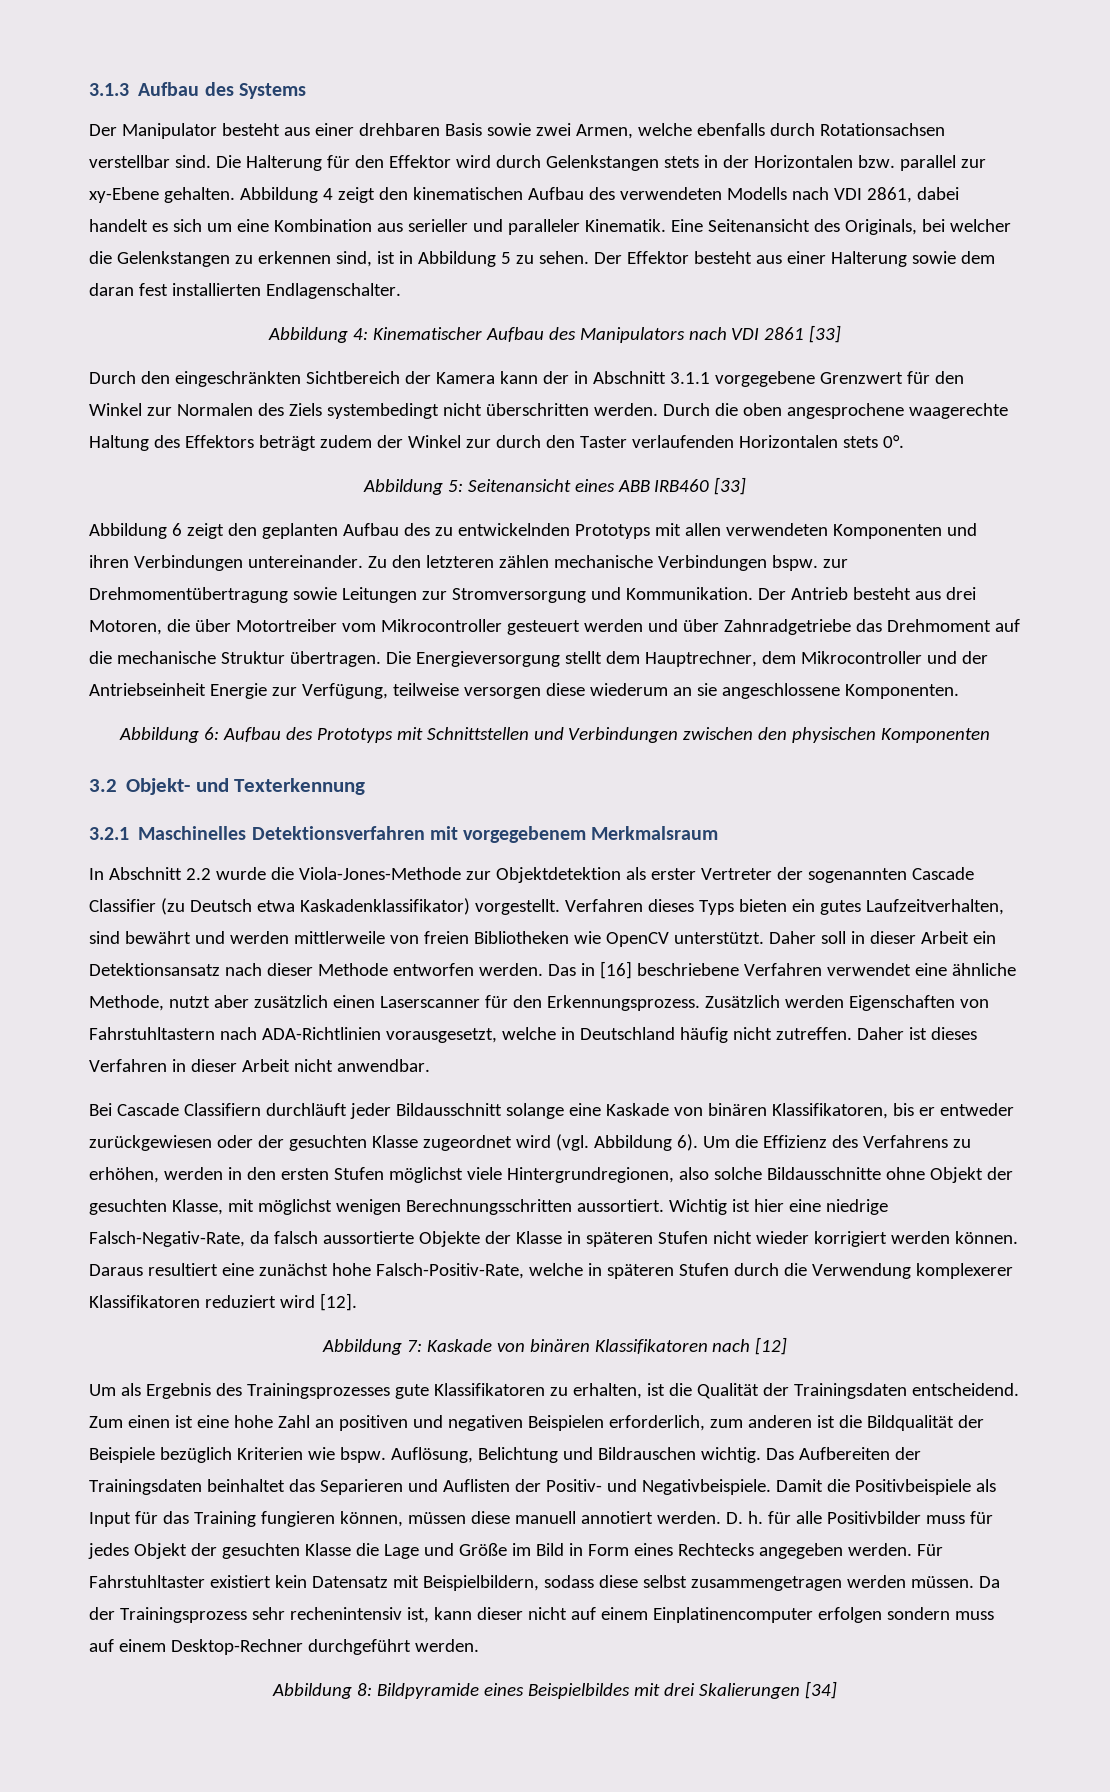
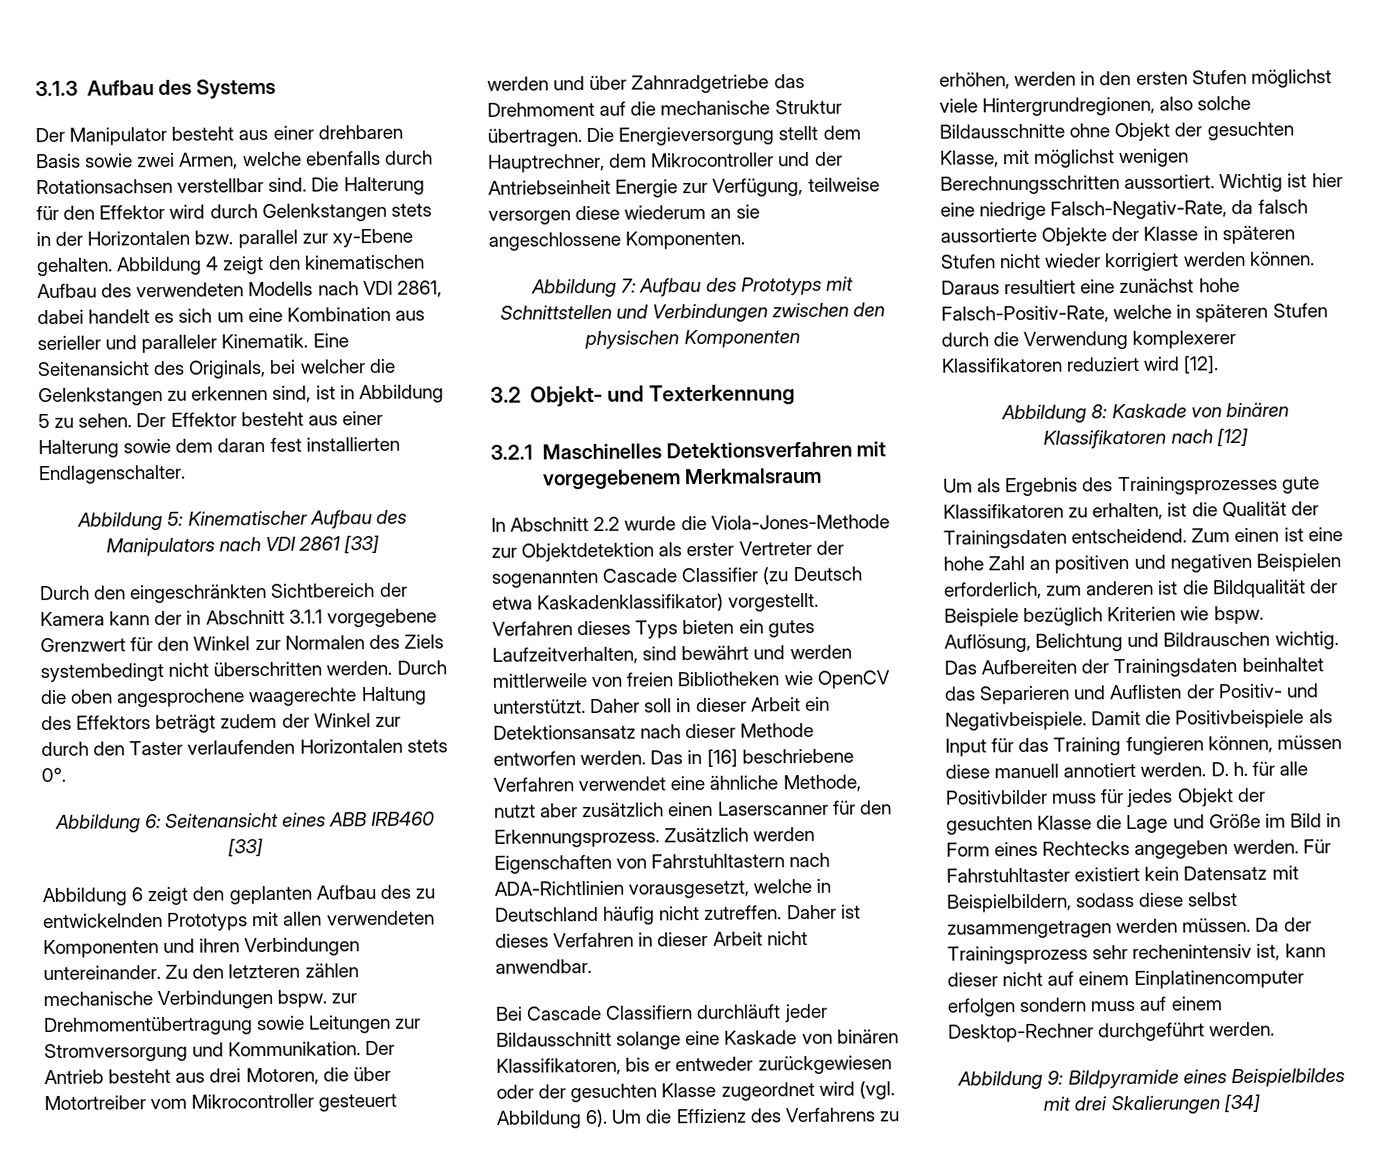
[352,328,368,340] 4: -> [167,511,184,526] 5:
[447,480,463,492] 5: -> [144,813,161,829] 6:
[203,727,219,740] 6: -> [621,278,637,293] 7:
[406,1340,422,1352] 7: -> [1091,404,1108,419] 8:
[357,1683,373,1696] 8: -> [1047,1070,1064,1085] 9:

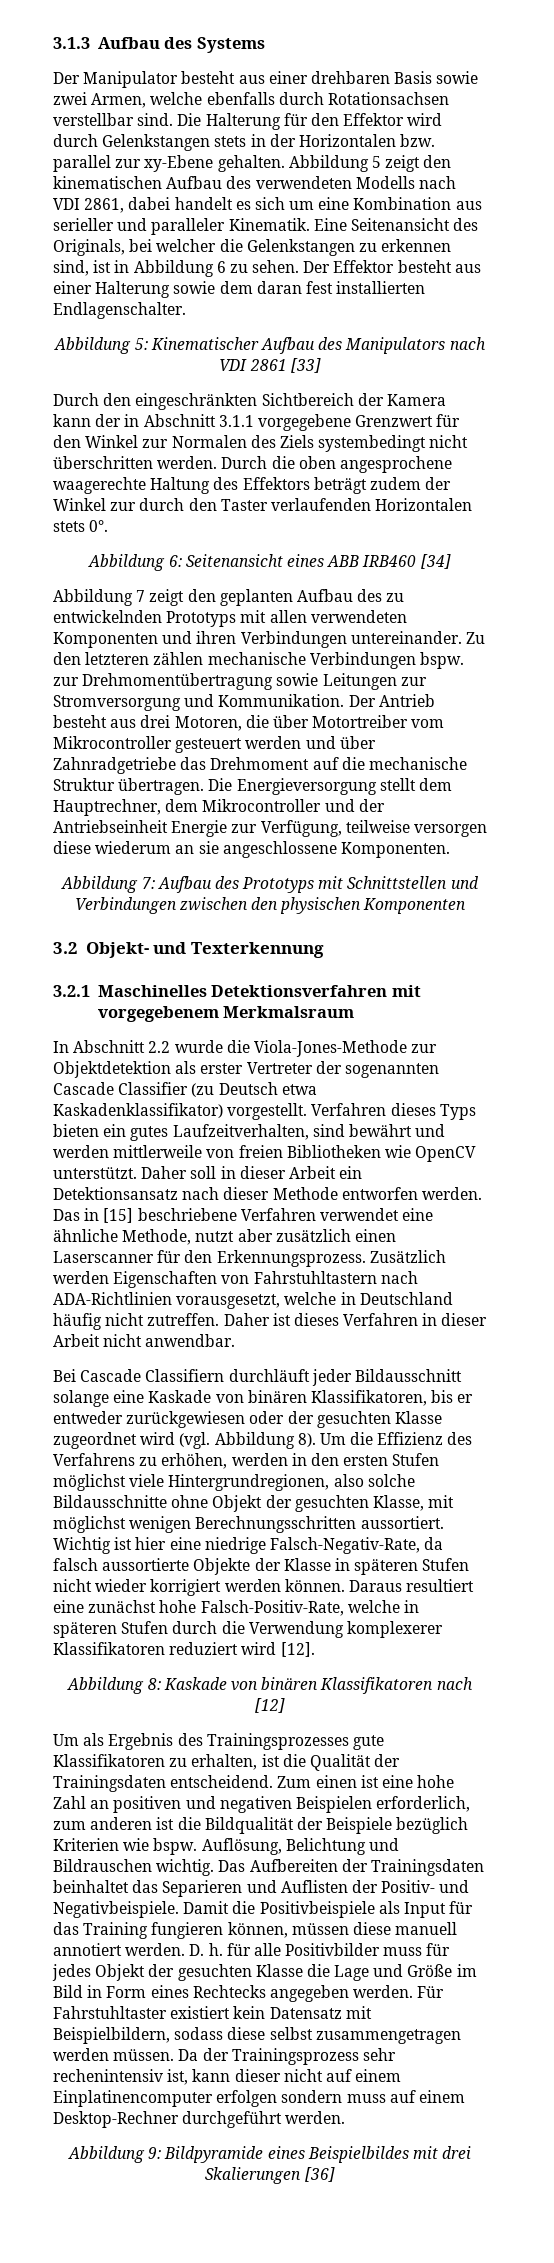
[205,256,220,271] 4 -> [371,156,381,168] 5
[38,413,50,429] 5 -> [216,261,226,273] 6
[228,838,263,857] [42,887,144,907] [33] // Abbildung 6 -> [420,554,451,569] [53,589,146,606] [34] // Abbildung 7
[706,748,738,767] [16] -> [103,1208,134,1223] [15]
[585,1108,609,1128] 6). -> [297,1433,316,1447] 8).
[1223,1093,1260,1113] [34] -> [304,2167,335,2182] [36]

